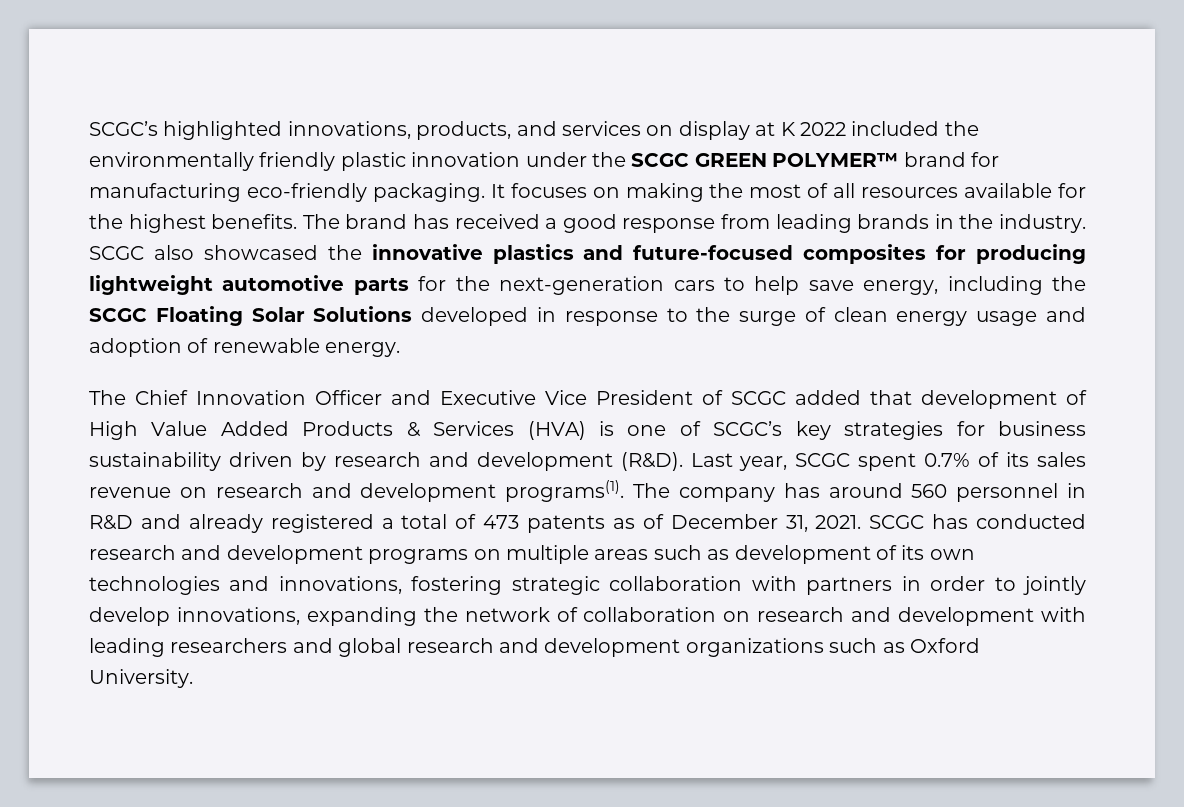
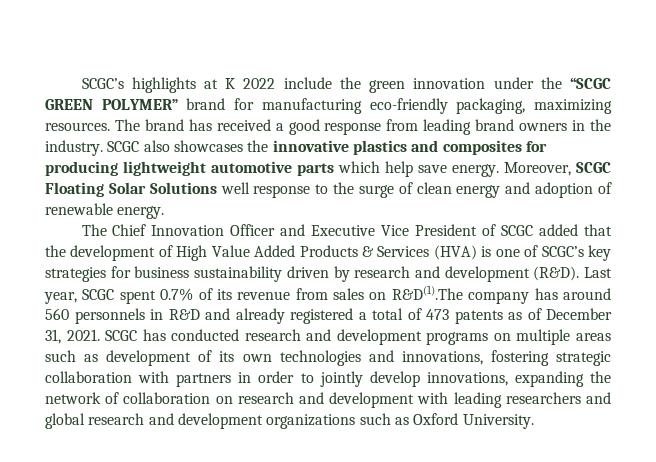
[89,121,979,140] [89,152,999,171] [89,183,1086,202] [89,214,298,233] SCGC’s highlighted innovations, products, and services on display at K 2022 included the environmentally friendly plastic innovation under the SCGC GREEN POLYMER™ brand for manufacturing eco-friendly packaging. It focuses on making the most of all resources available for the highest benefits. -> [81,77,611,93] [45,98,612,114] [45,122,110,131] SCGC’s highlights at K 2022 include the green innovation under the “SCGC GREEN POLYMER” brand for manufacturing eco-friendly packaging, maximizing resources.
[857,214,930,229] brands -> [475,119,568,131] brand owners
[203,245,318,260] showcased -> [173,140,243,152] showcases
[633,245,794,260] future-focused -> (439, 146) none
[418,276,1086,295] for the next-generation cars to help save energy, including the -> [338,161,571,177] which help save energy. Moreover,
[421,307,556,326] developed in -> [220,182,250,194] well
[976,311,1038,326] usage -> (501, 191) none
(912, 397) none -> [45,245,66,257] the
[1037,452,1086,467] [89,480,670,502] sales revenue on research and development programs(1). The -> [237,285,463,300] revenue from sales on R&D(1).The
[956,483,1059,502] personnel -> [74,308,145,324] personnels

